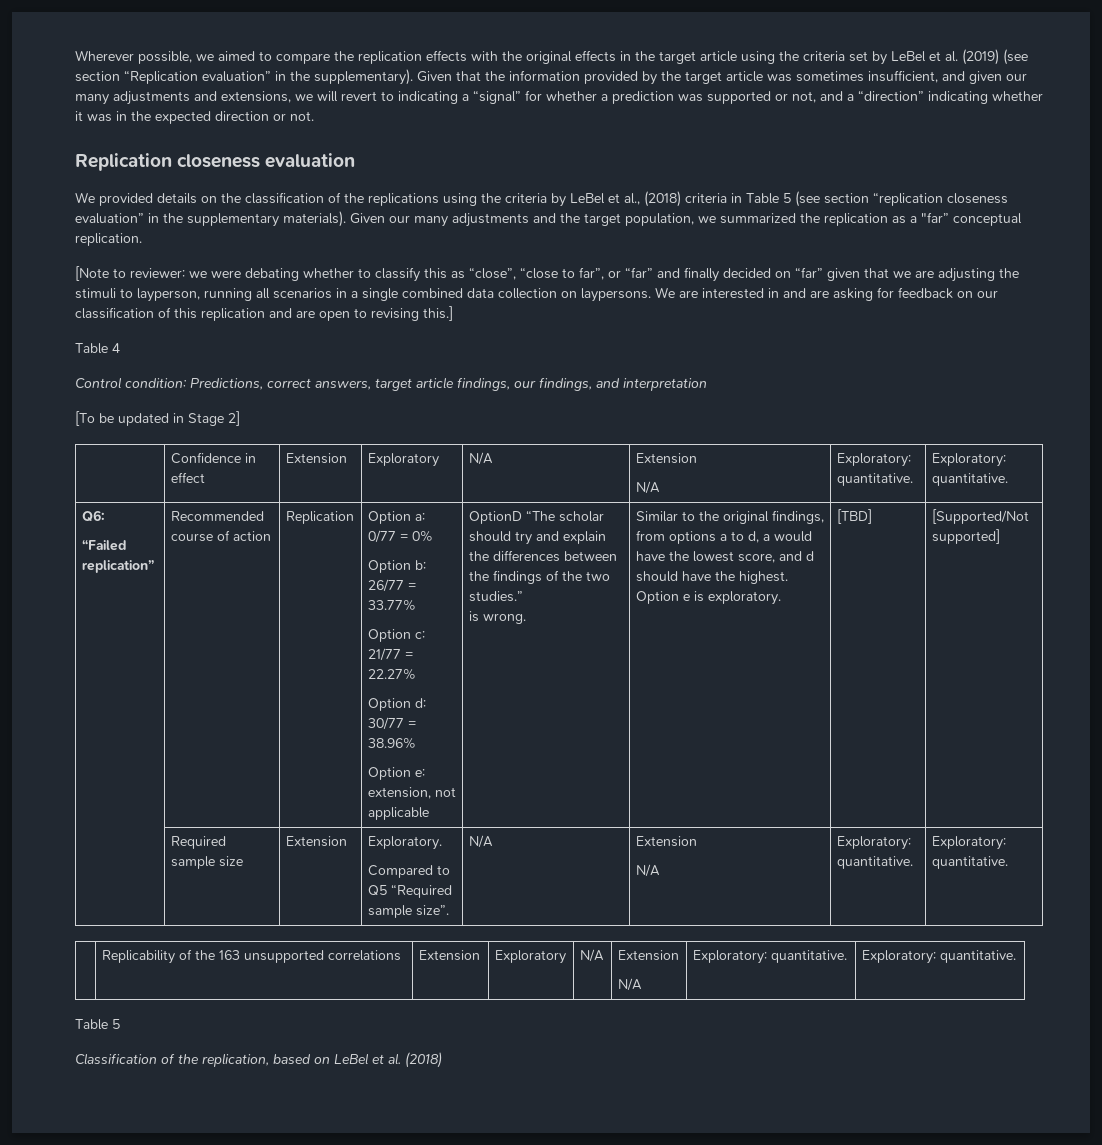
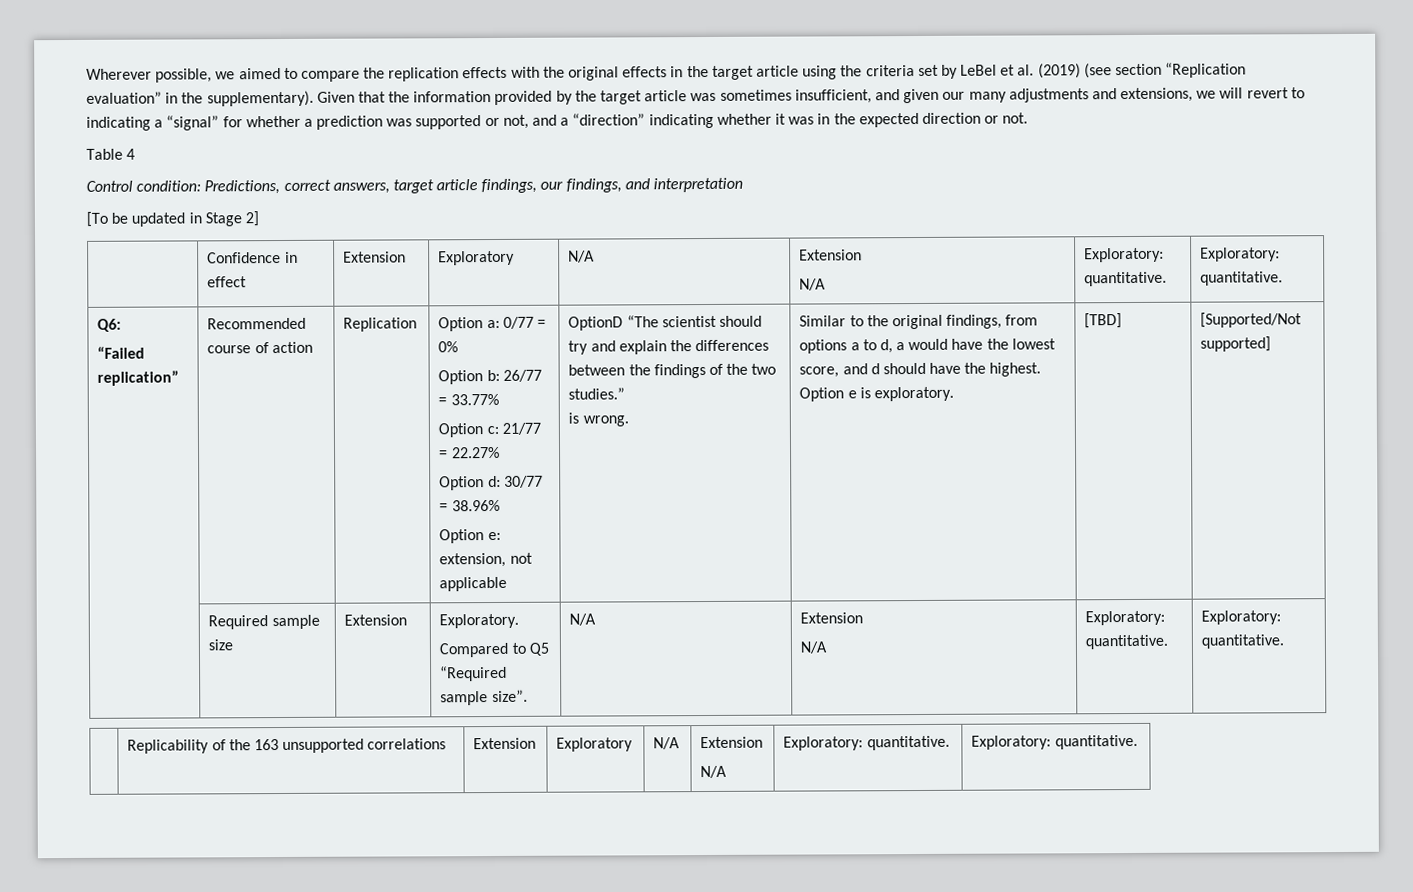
[75,153,356,171] [75,191,1008,207] [75,211,1022,227] [75,233,142,246] [75,266,1019,282] [75,287,998,302] [75,306,453,321] // Replication closeness evaluation // We provided details on the classification of the replications using the criteria by LeBel et al., (2018) criteria in Table 5 (see section “replication closeness evaluation” in the supplementary materials). Given our many adjustments and the target population, we summarized the replication as a "far” conceptual replication. // [Note to reviewer: we were debating whether to classify this as “close”, “close to far”, or “far” and finally decided on “far” given that we are adjusting the stimuli to layperson, running all scenarios in a single combined data collection on laypersons. We are interested in and are asking for feedback on our classification of this replication and are open to revising this.] -> (1029, 118) none
[558,511,604,522] scholar -> [661,315,717,328] scientist
[75,1019,120,1030] [75,1052,442,1068] // Table 5 // Classification of the replication, based on LeBel et al. (2018) -> (1138, 742) none

